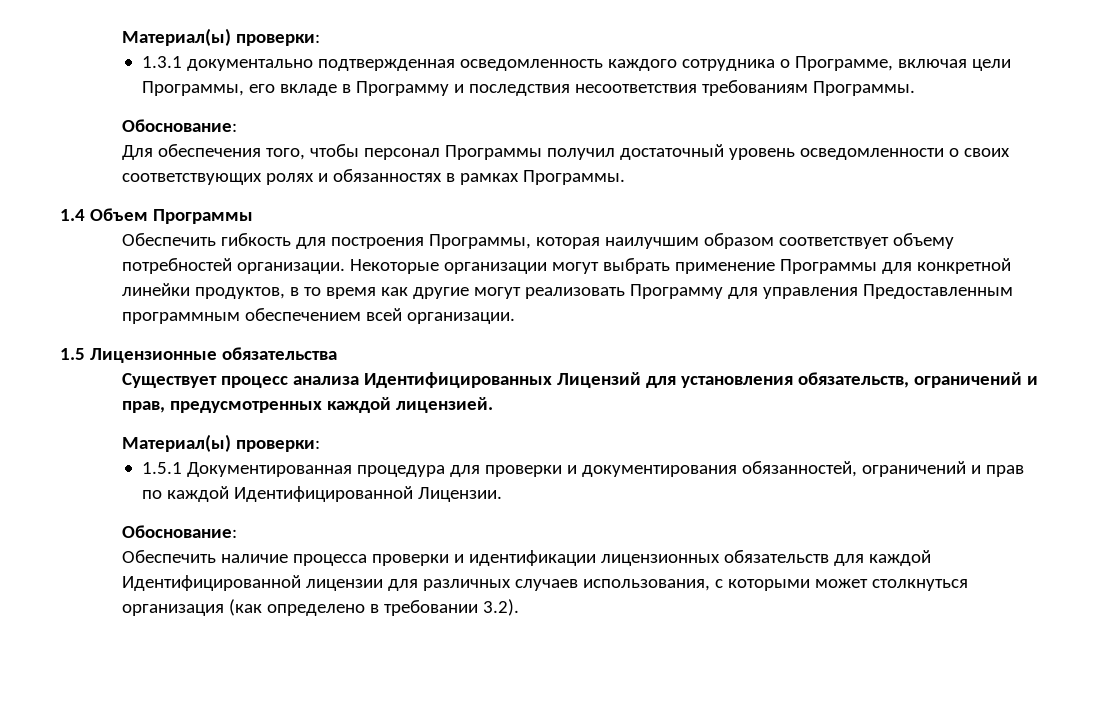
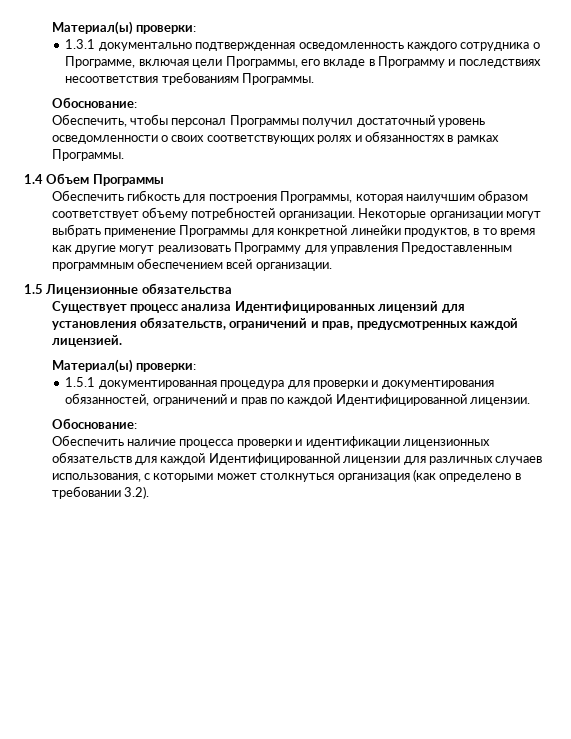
[468,84,570,96] последствия -> [458,59,541,68] последствиях
[121,144,305,160] Для обеспечения того, -> [51,114,127,127] Обеспечить,
[556,372,641,388] Лицензий -> [378,301,439,313] лицензий
[186,462,352,477] Документированная -> [98,380,217,389] документированная
[417,487,502,502] Лицензии. -> [470,397,531,406] лицензии.

